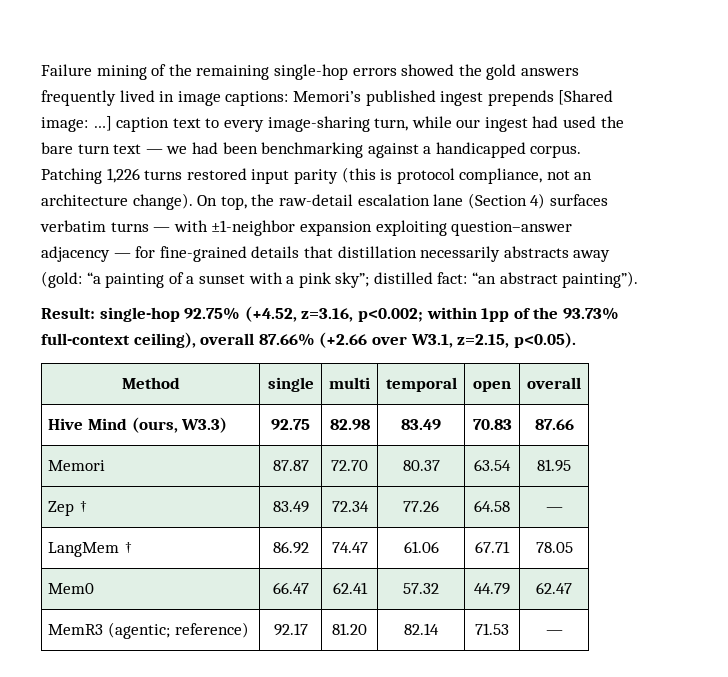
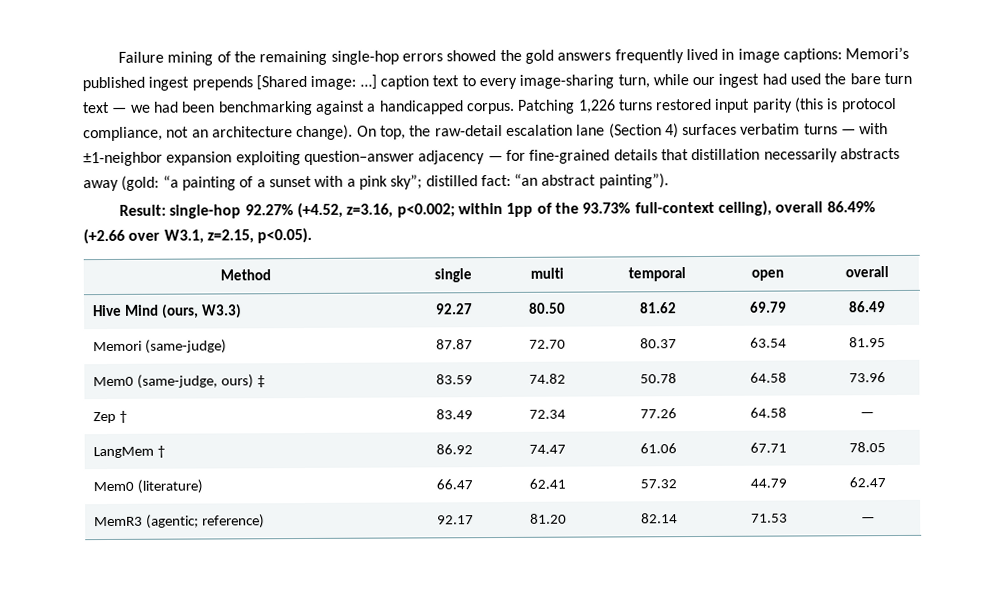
[184,307,241,320] 92.75% -> [244,204,294,216] 92.27%
[258,333,315,346] 87.66% -> [826,201,876,213] 86.49%
[271,419,310,430] [329,419,370,430] [401,419,441,430] [472,419,512,430] [534,419,574,430] 92.75 | 82.98 | 83.49 | 70.83 | 87.66 -> [434,303,473,315] [528,302,566,314] [638,302,677,314] [749,301,787,313] [848,301,886,313] 92.27 | 80.50 | 81.62 | 69.79 | 86.49
(106, 465) none -> [145,339,228,354] (same-judge)
(571, 465) none -> [93,374,266,389] [435,374,473,385] [529,373,566,384] [639,373,677,384] [750,372,787,383] [849,372,886,383] // Mem0 (same-judge, ours) ‡ | 83.59 | 74.82 | 50.78 | 64.58 | 73.96
(95, 588) none -> [137,479,204,494] (literature)

